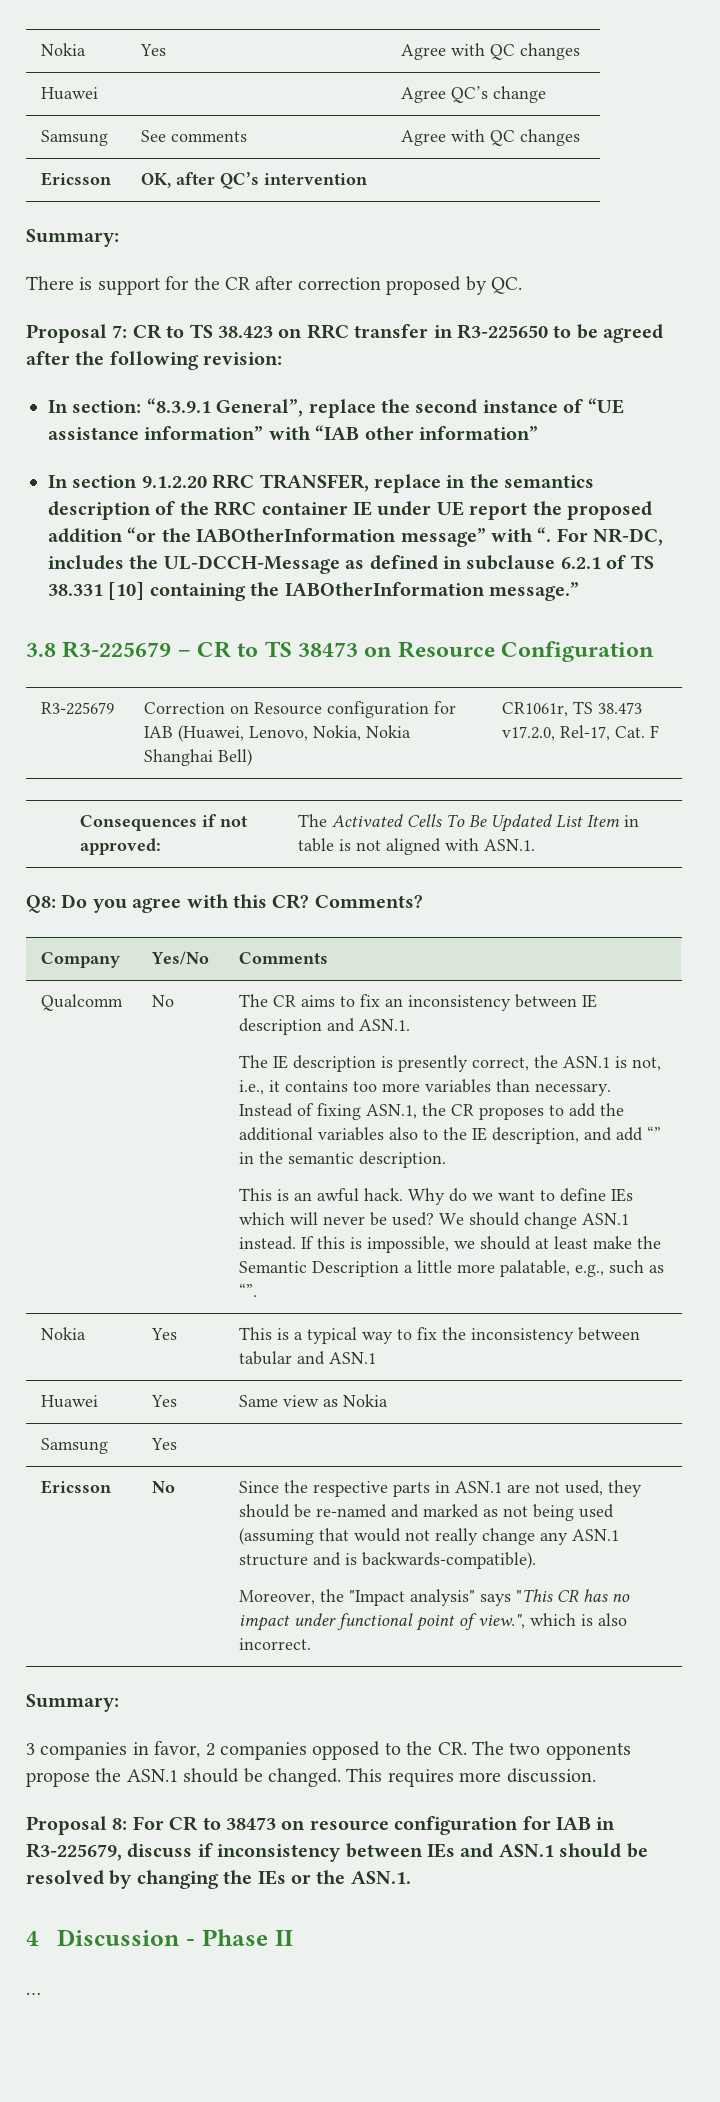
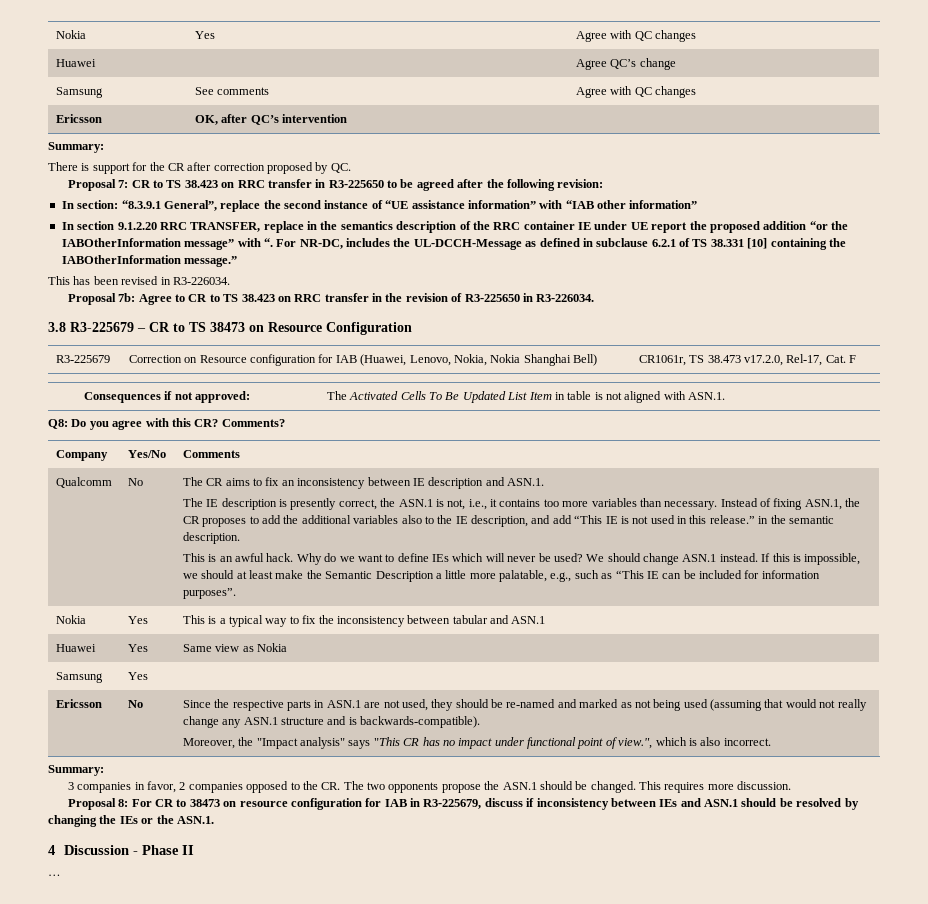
(579, 591) none -> [48,276,230,285] [67,293,595,305] // This has been revised in R3-226034. // Proposal 7b: Agree to CR to TS 38.423 on RRC transfer in the revision of R3-225650 in R3-226034.
[646,1126,661,1140] “” -> [574,515,755,524] “This IE is not used in this release.”
[238,1283,257,1297] “”. -> [615,570,820,579] [182,588,236,599] “This IE can be included for information purposes”.

